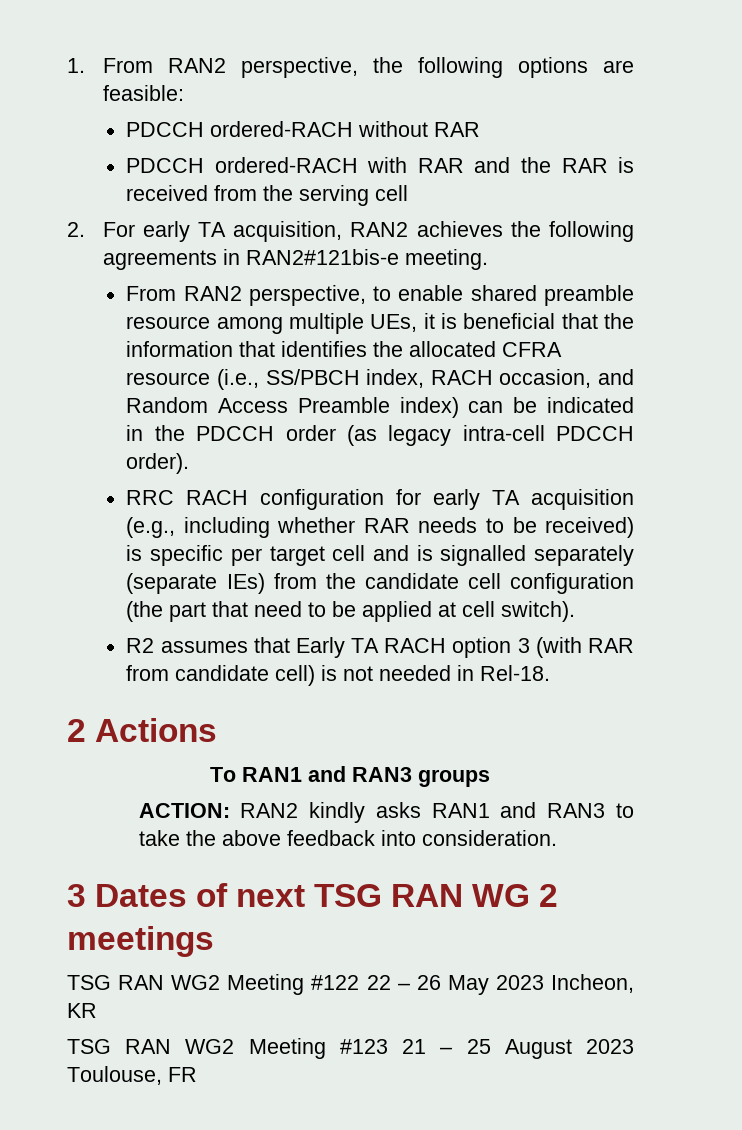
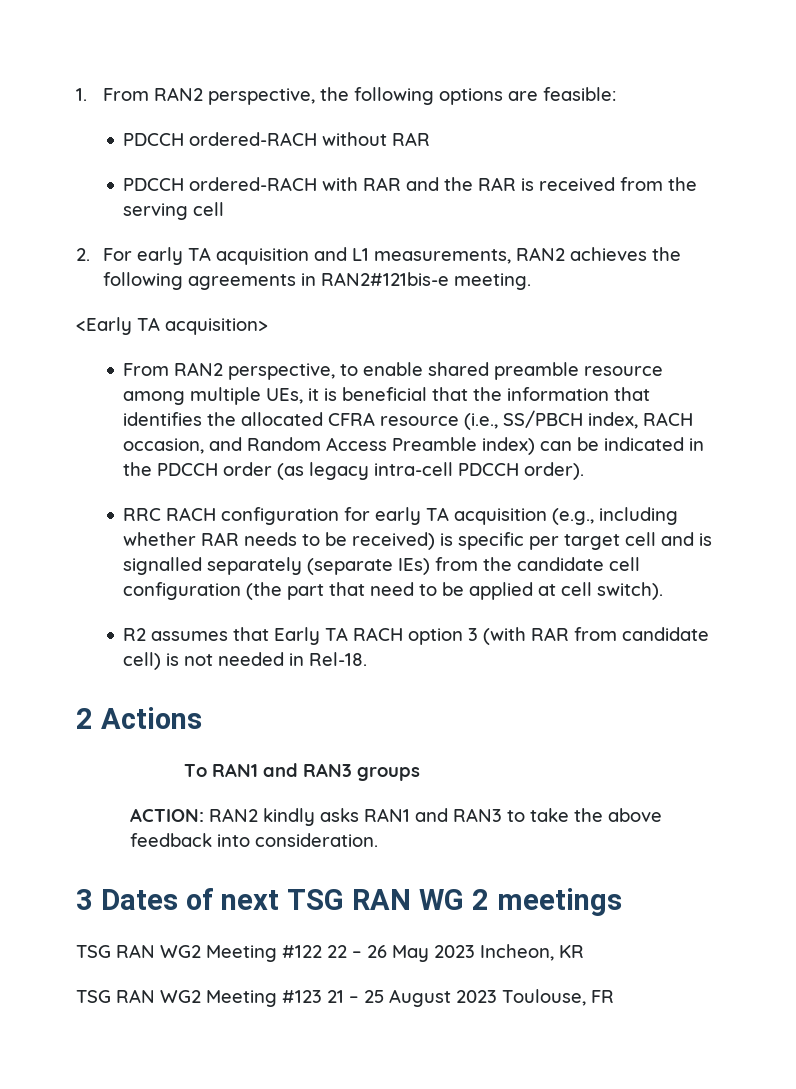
[233,221,343,242] acquisition, -> [216,247,512,265] acquisition and L1 measurements,
(488, 259) none -> [76,317,268,335] // <Early TA acquisition>

